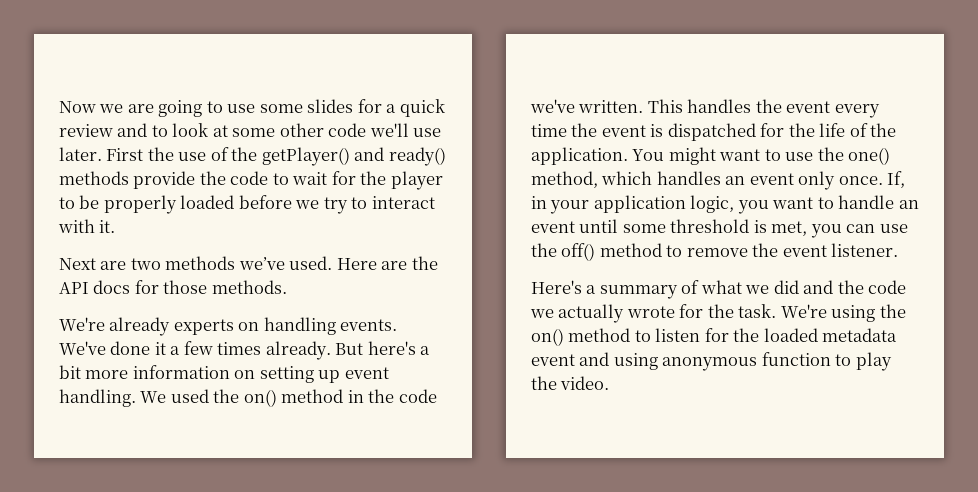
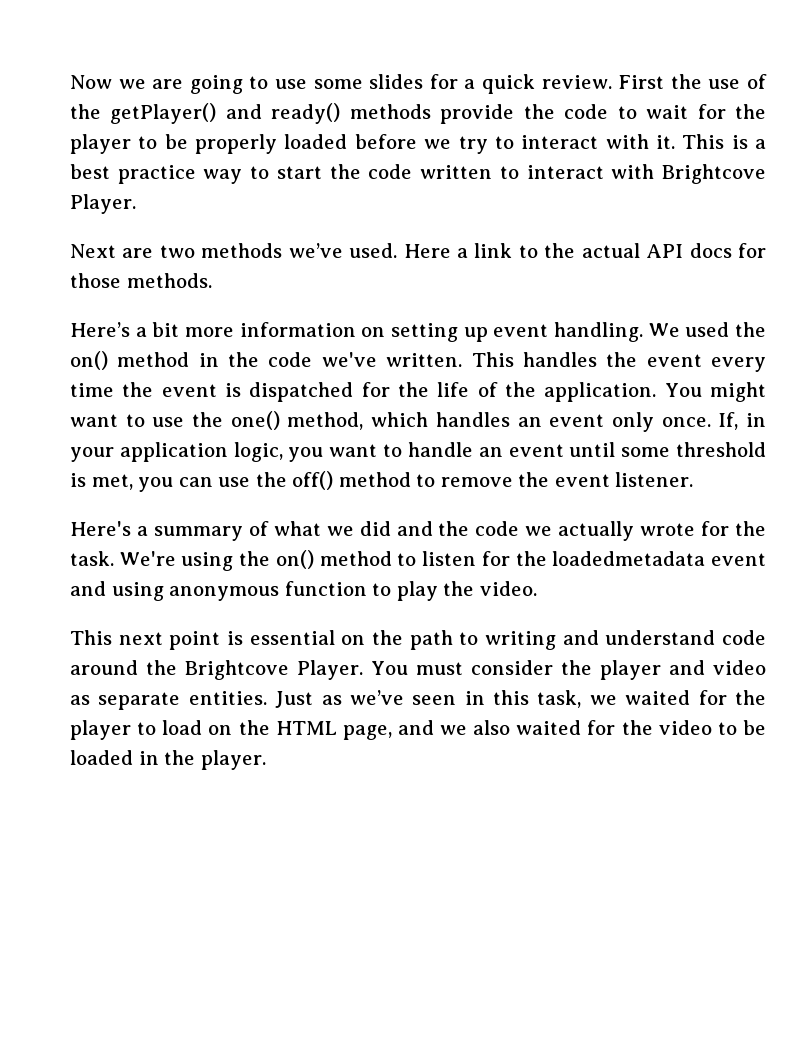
[59,123,442,137] [59,147,102,161] review and to look at some other code we'll use later. -> [541,75,612,89] review.
(116, 226) none -> [682,134,766,149] [70,164,767,184] [70,194,136,214] This is a best practice way to start the code written to interact with Brightcove Player.
[381,256,438,270] are the -> [457,243,640,258] a link to the actual
[59,317,398,336] [59,341,416,360] We're already experts on handling events. We've done it a few times already. But here's -> [70,322,130,337] Here’s
[763,328,898,342] loaded metadata -> [552,551,706,566] loadedmetadata
(610, 383) none -> [70,630,766,650] [70,660,766,680] [70,690,767,710] [70,720,766,740] [70,750,266,770] // This next point is essential on the path to writing and understand code around the Brightcove Player. You must consider the player and video as separate entities. Just as we’ve seen in this task, we waited for the player to load on the HTML page, and we also waited for the video to be loaded in the player.

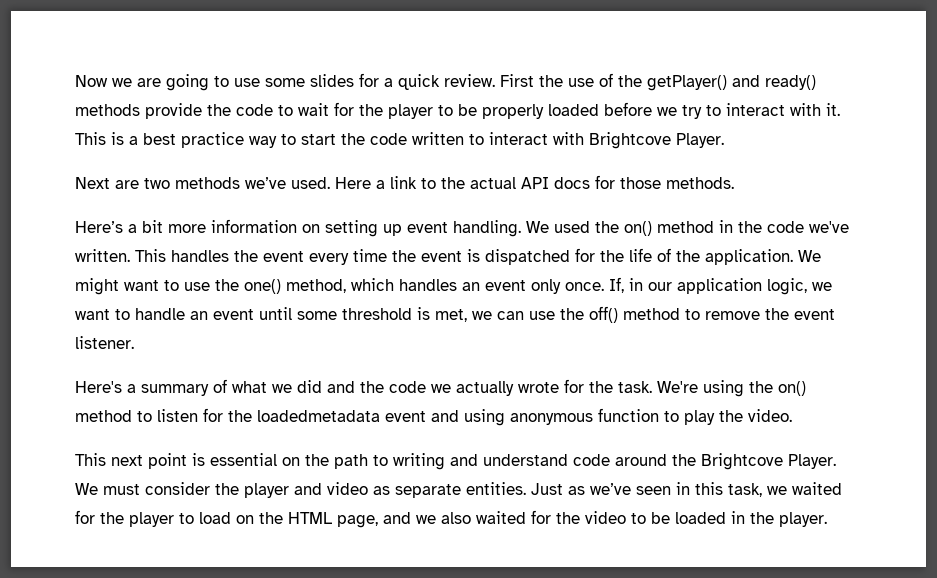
[664,383,702,397] You -> [798,250,821,262] We
[70,447,114,462] your -> [648,282,672,291] our
[288,447,324,462] you -> [812,282,832,291] we
[138,477,174,492] you -> [472,311,492,320] we
[370,661,408,675] You -> [75,483,98,495] We

